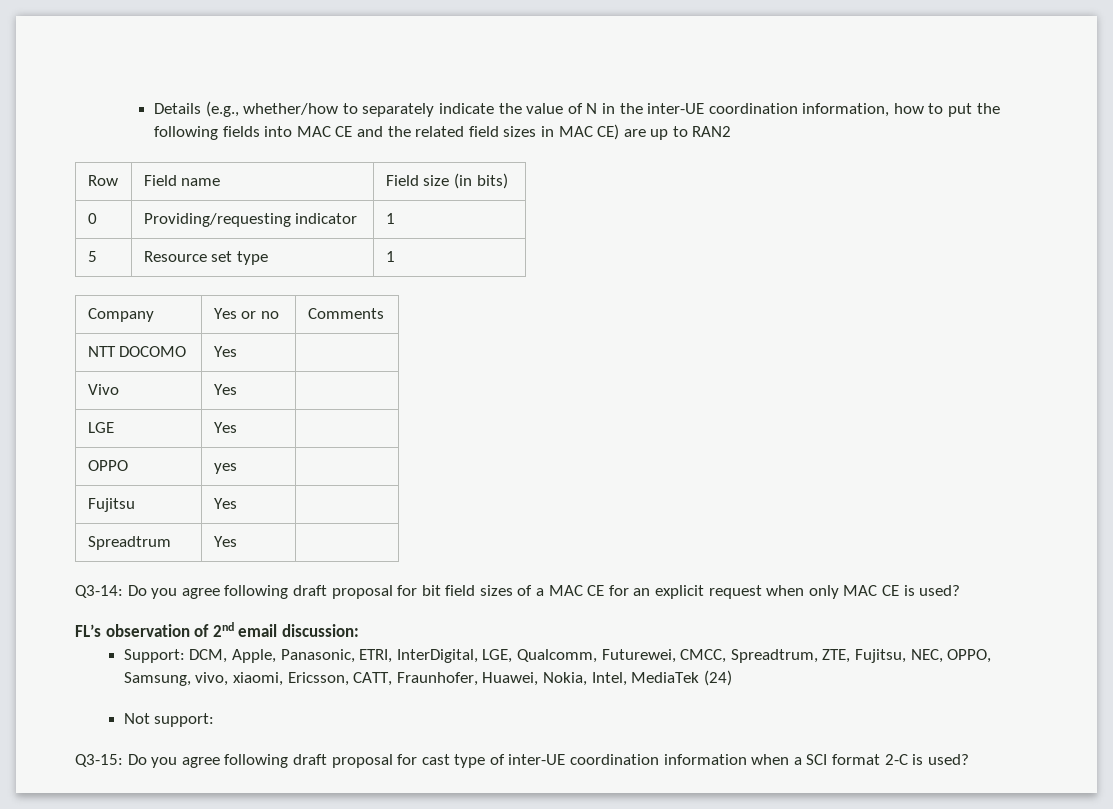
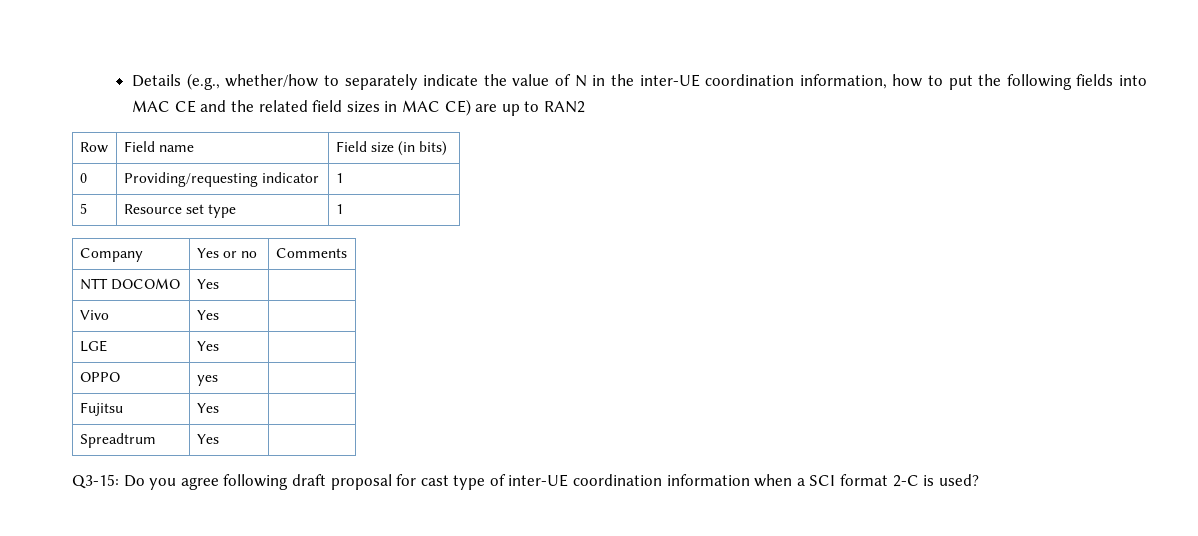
[75,585,961,599] [75,622,359,637] [123,649,992,663] [123,670,732,686] [123,713,215,727] // Q3-14: Do you agree following draft proposal for bit field sizes of a MAC CE for an explicit request when only MAC CE is used? // FL’s observation of 2nd email discussion: // Support: DCM, Apple, Panasonic, ETRI, InterDigital, LGE, Qualcomm, Futurewei, CMCC, Spreadtrum, ZTE, Fujitsu, NEC, OPPO, Samsung, vivo, xiaomi, Ericsson, CATT, Fraunhofer, Huawei, Nokia, Intel, MediaTek (24) // Not support: -> (219, 439) none

